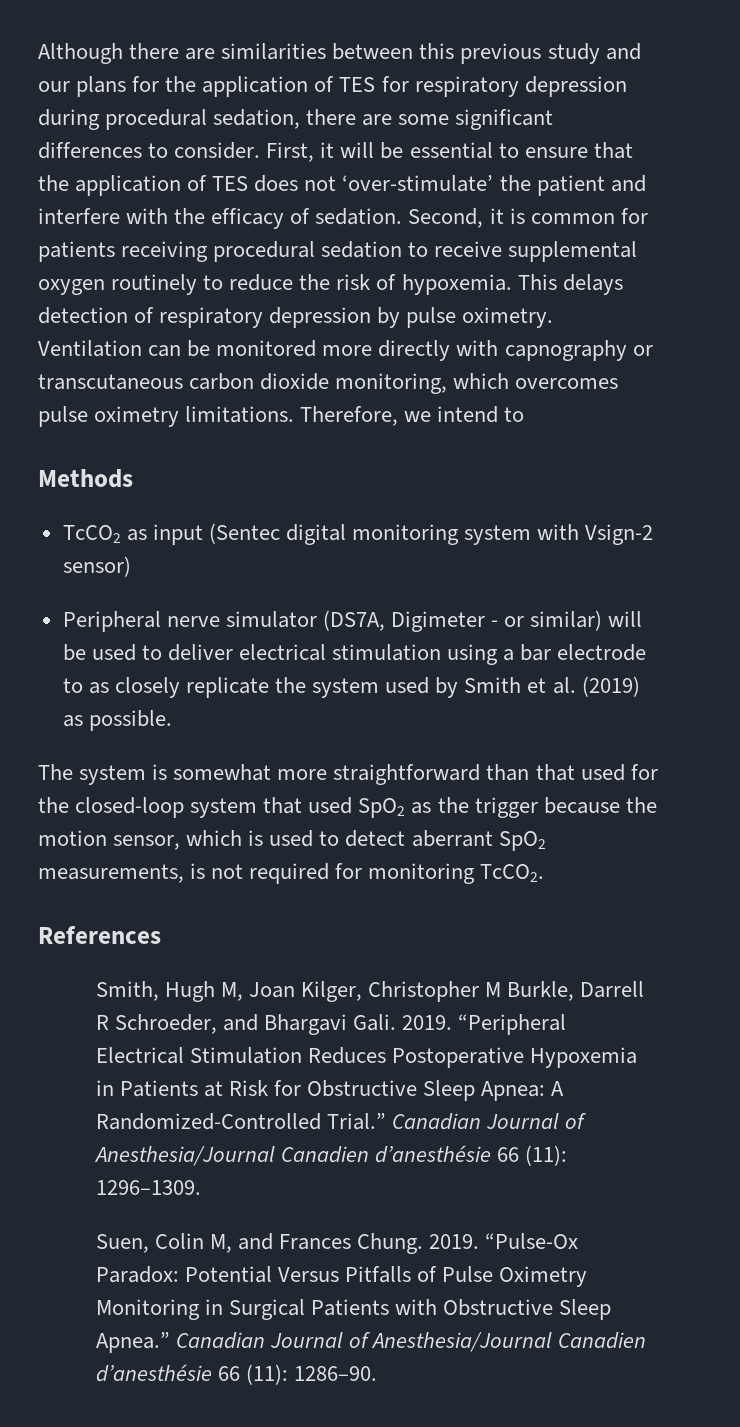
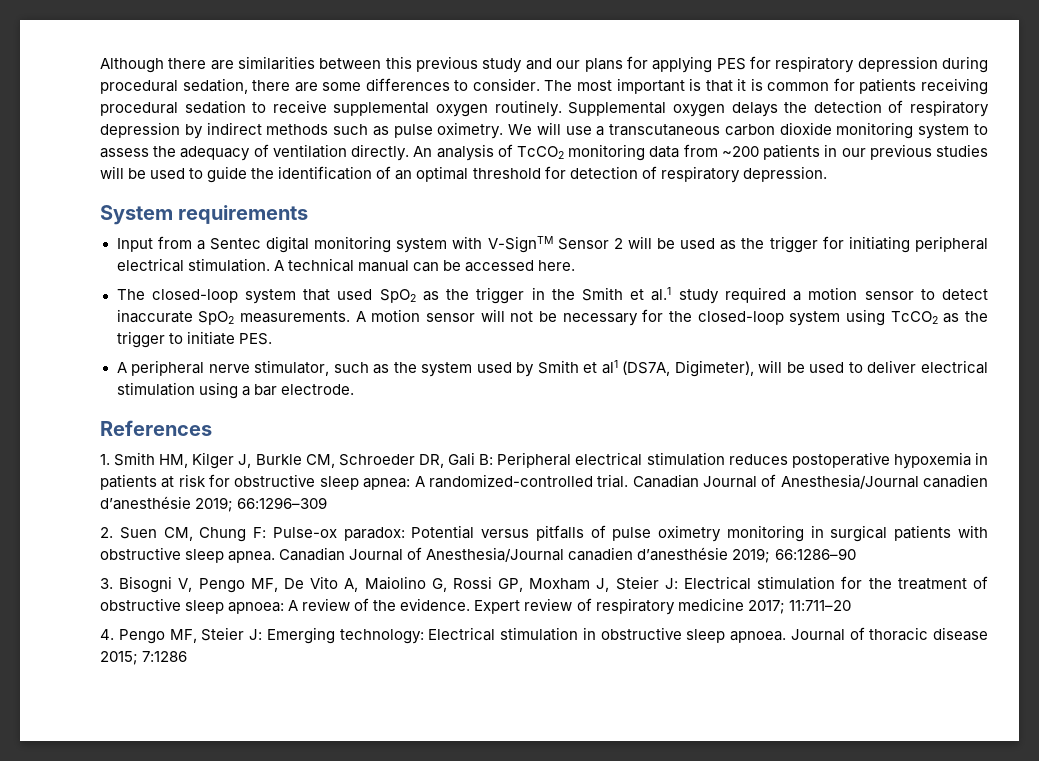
[165,76,376,97] the application of TES -> [652,56,746,73] applying PES
[455,109,554,130] significant -> (362, 86) none
[266,142,633,162] [38,175,646,196] [38,208,484,229] First, it will be essential to ensure that the application of TES does not ‘over-stimulate’ the patient and interfere with the efficacy of sedation. Second, -> [544,78,733,94] The most important is that
[111,274,623,295] routinely to reduce the risk of hypoxemia. This delays -> [494,100,808,117] routinely. Supplemental oxygen delays the
[406,307,554,328] [38,340,653,361] [38,373,619,394] [38,406,525,427] [38,469,133,488] [62,523,654,545] [62,556,131,577] [62,610,603,632] pulse oximetry. Ventilation can be monitored more directly with capnography or transcutaneous carbon dioxide monitoring, which overcomes pulse oximetry limitations. Therefore, we intend to // Methods // TcCO2 as input (Sentec digital monitoring system with Vsign-2 sensor) // Peripheral nerve simulator (DS7A, Digimeter - or similar) -> [206,122,988,139] [100,144,988,161] [100,166,827,183] [100,205,309,225] [116,236,989,253] [116,258,575,272] [116,287,989,304] [116,309,988,326] [116,331,272,348] [116,360,754,377] indirect methods such as pulse oximetry. We will use a transcutaneous carbon dioxide monitoring system to assess the adequacy of ventilation directly. An analysis of TcCO2 monitoring data from ~200 patients in our previous studies will be used to guide the identification of an optimal threshold for detection of respiratory depression. // System requirements // Input from a Sentec digital monitoring system with V-SignTM Sensor 2 will be used as the trigger for initiating peripheral electrical stimulation. A technical manual can be accessed here. // The closed-loop system that used SpO2 as the trigger in the Smith et al.1 study required a motion sensor to detect inaccurate SpO2 measurements. A motion sensor will not be necessary for the closed-loop system using TcCO2 as the trigger to initiate PES. // A peripheral nerve stimulator, such as the system used by Smith et al1 (DS7A, Digimeter),
[557,644,647,661] [62,676,640,698] [62,710,172,731] [38,764,658,785] [38,797,657,818] [38,830,546,851] [38,863,545,884] [38,926,161,944] [95,981,645,1002] [95,1014,567,1035] [95,1047,637,1068] [95,1080,565,1101] [95,1113,586,1130] [93,1145,567,1166] [95,1180,201,1195] [95,1233,579,1254] [95,1266,588,1287] [95,1299,612,1320] [95,1332,646,1353] [95,1364,377,1385] electrode to as closely replicate the system used by Smith et al. (2019) as possible. // The system is somewhat more straightforward than that used for the closed-loop system that used SpO2 as the trigger because the motion sensor, which is used to detect aberrant SpO2 measurements, is not required for monitoring TcCO2. // References // Smith, Hugh M, Joan Kilger, Christopher M Burkle, Darrell R Schroeder, and Bhargavi Gali. 2019. “Peripheral Electrical Stimulation Reduces Postoperative Hypoxemia in Patients at Risk for Obstructive Sleep Apnea: A Randomized-Controlled Trial.” Canadian Journal of Anesthesia/Journal Canadien d’anesthésie 66 (11): 1296–1309. // Suen, Colin M, and Frances Chung. 2019. “Pulse-Ox Paradox: Potential Versus Pitfalls of Pulse Oximetry Monitoring in Surgical Patients with Obstructive Sleep Apnea.” Canadian Journal of Anesthesia/Journal Canadien d’anesthésie 66 (11): 1286–90. -> [280,384,354,395] [100,420,212,436] [100,452,989,469] [100,474,989,490] [100,496,328,512] [100,525,988,542] [100,547,856,563] [100,576,988,593] [100,598,851,615] [100,627,988,644] [100,651,188,665] electrode. // References // 1. Smith HM, Kilger J, Burkle CM, Schroeder DR, Gali B: Peripheral electrical stimulation reduces postoperative hypoxemia in patients at risk for obstructive sleep apnea: A randomized-controlled trial. Canadian Journal of Anesthesia/Journal canadien d’anesthésie 2019; 66:1296–309 // 2. Suen CM, Chung F: Pulse-ox paradox: Potential versus pitfalls of pulse oximetry monitoring in surgical patients with obstructive sleep apnea. Canadian Journal of Anesthesia/Journal canadien d’anesthésie 2019; 66:1286–90 // 3. Bisogni V, Pengo MF, De Vito A, Maiolino G, Rossi GP, Moxham J, Steier J: Electrical stimulation for the treatment of obstructive sleep apnoea: A review of the evidence. Expert review of respiratory medicine 2017; 11:711–20 // 4. Pengo MF, Steier J: Emerging technology: Electrical stimulation in obstructive sleep apnoea. Journal of thoracic disease 2015; 7:1286

